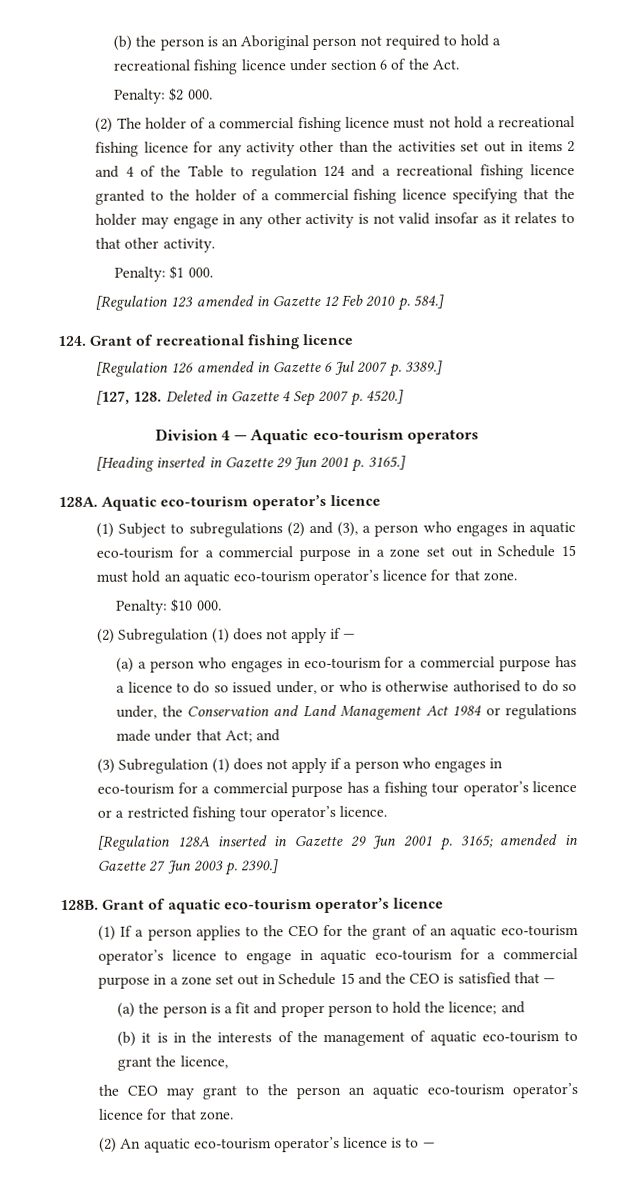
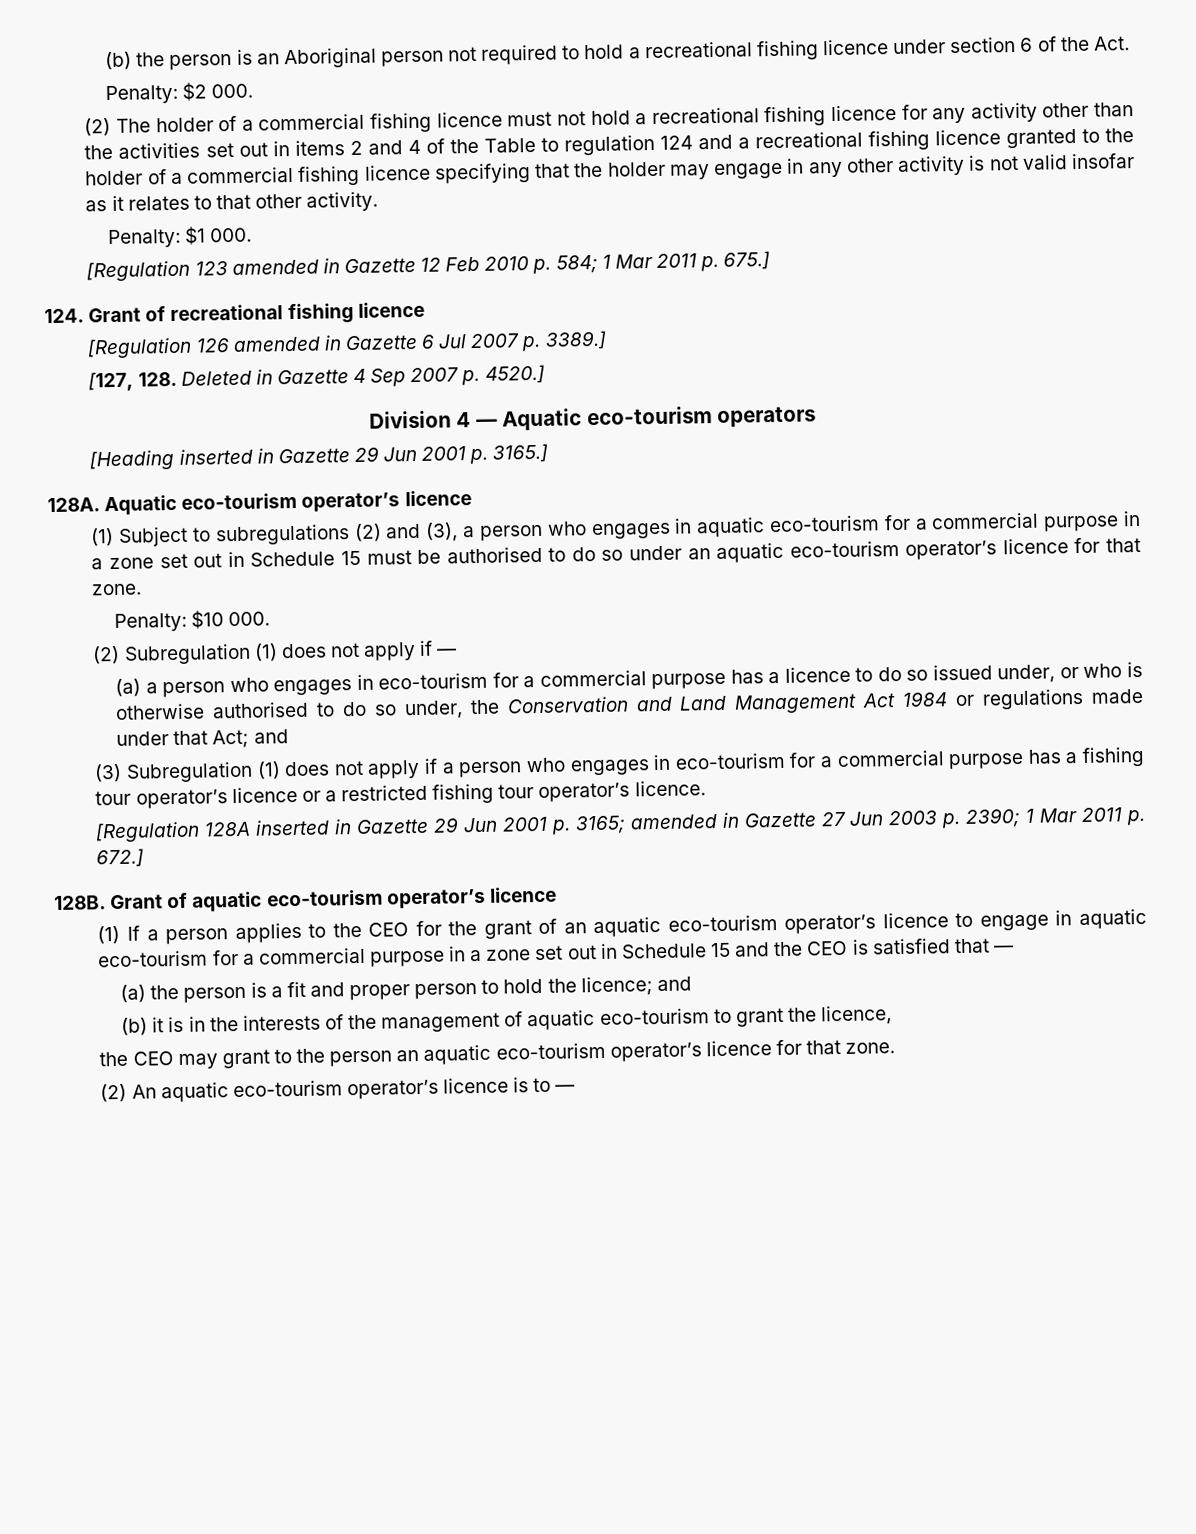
[412,294,444,309] 584.] -> [555,251,771,274] 584; 1 Mar 2011 p. 675.]
[131,570,161,583] hold -> [417,545,682,564] be authorised to do so under
[241,859,280,874] 2390.] -> [965,807,1146,828] [96,848,145,868] 2390; 1 Mar 2011 p. 672.]

